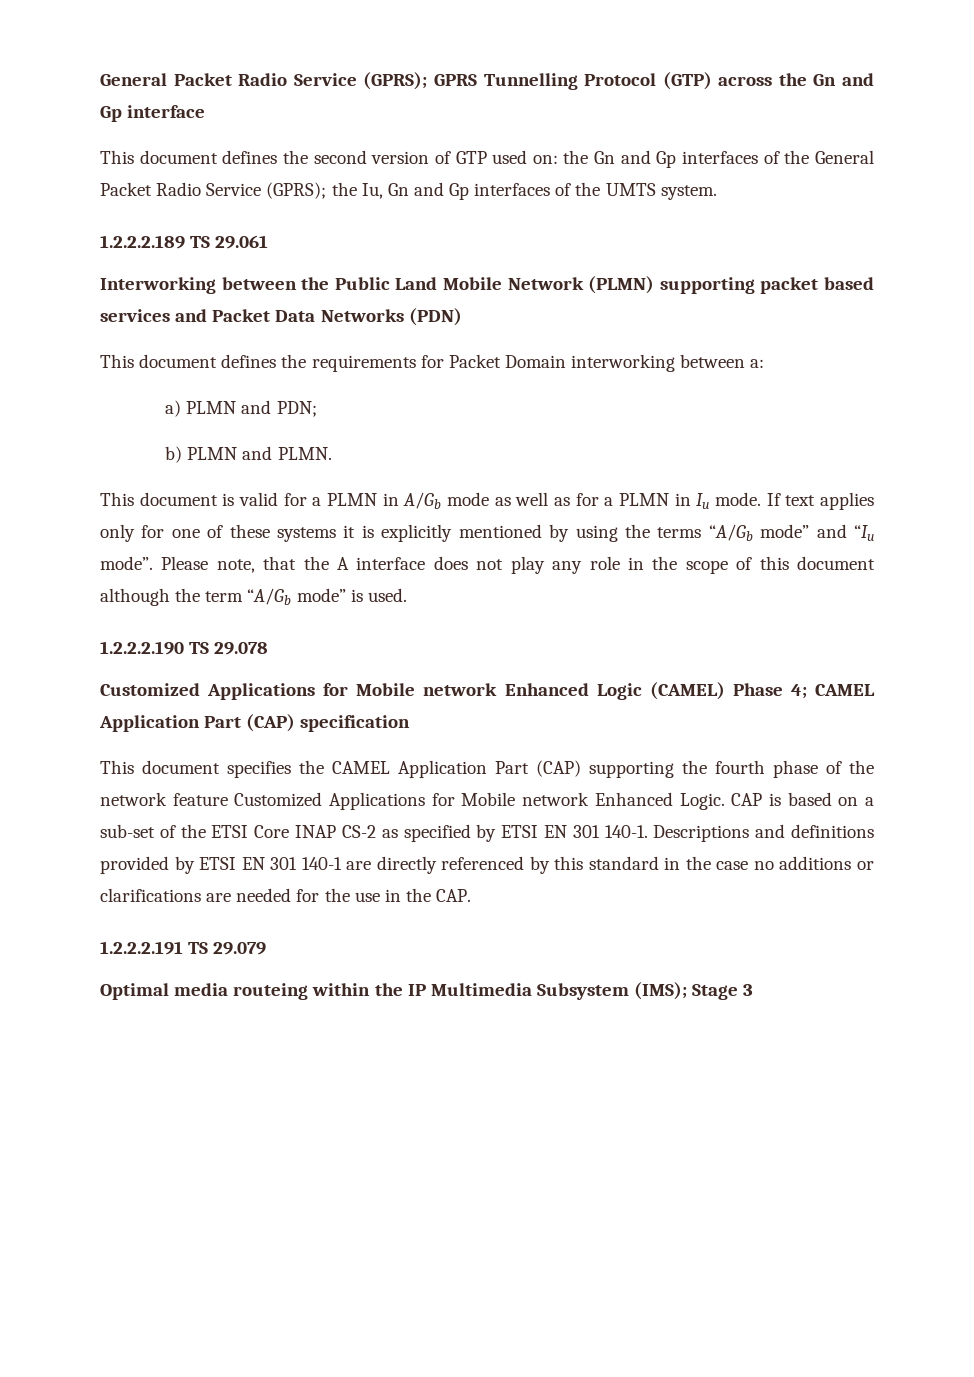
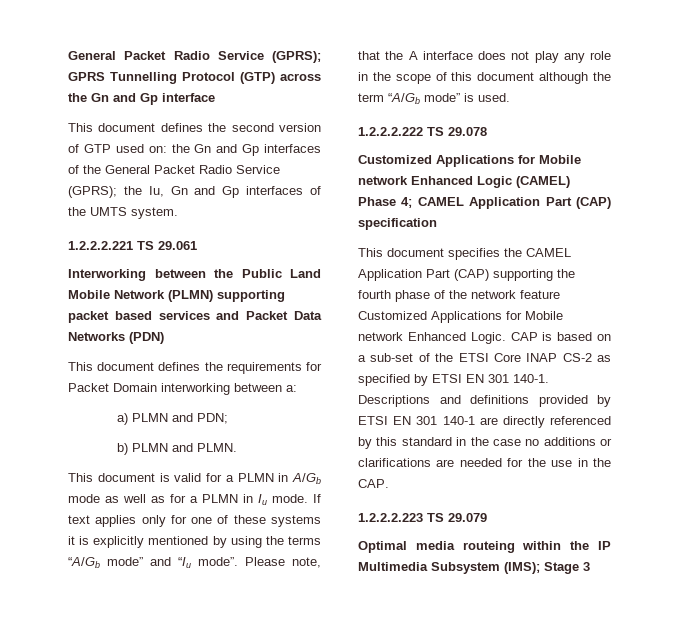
[100,235,185,249] 1.2.2.2.189 -> [68,241,133,250] 1.2.2.2.221
[100,641,184,655] 1.2.2.2.190 -> [358,127,423,136] 1.2.2.2.222
[100,941,183,955] 1.2.2.2.191 -> [358,513,423,522] 1.2.2.2.223

